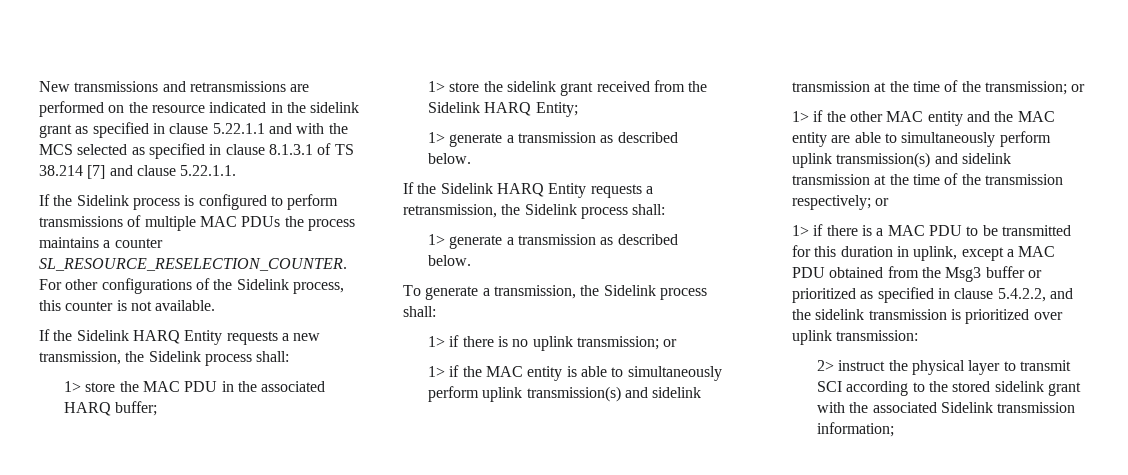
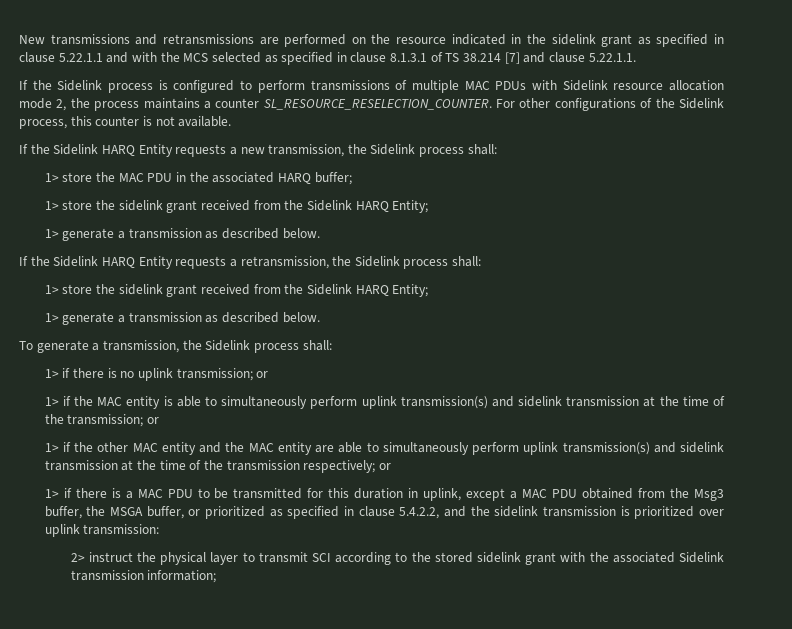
(281, 221) none -> [531,80,724,91] [19,98,67,111] with Sidelink resource allocation mode 2,
(666, 209) none -> [44,284,429,297] // 1> store the sidelink grant received from the Sidelink HARQ Entity;
[985,266,1025,278] buffer -> [44,506,184,519] buffer, the MSGA buffer,

